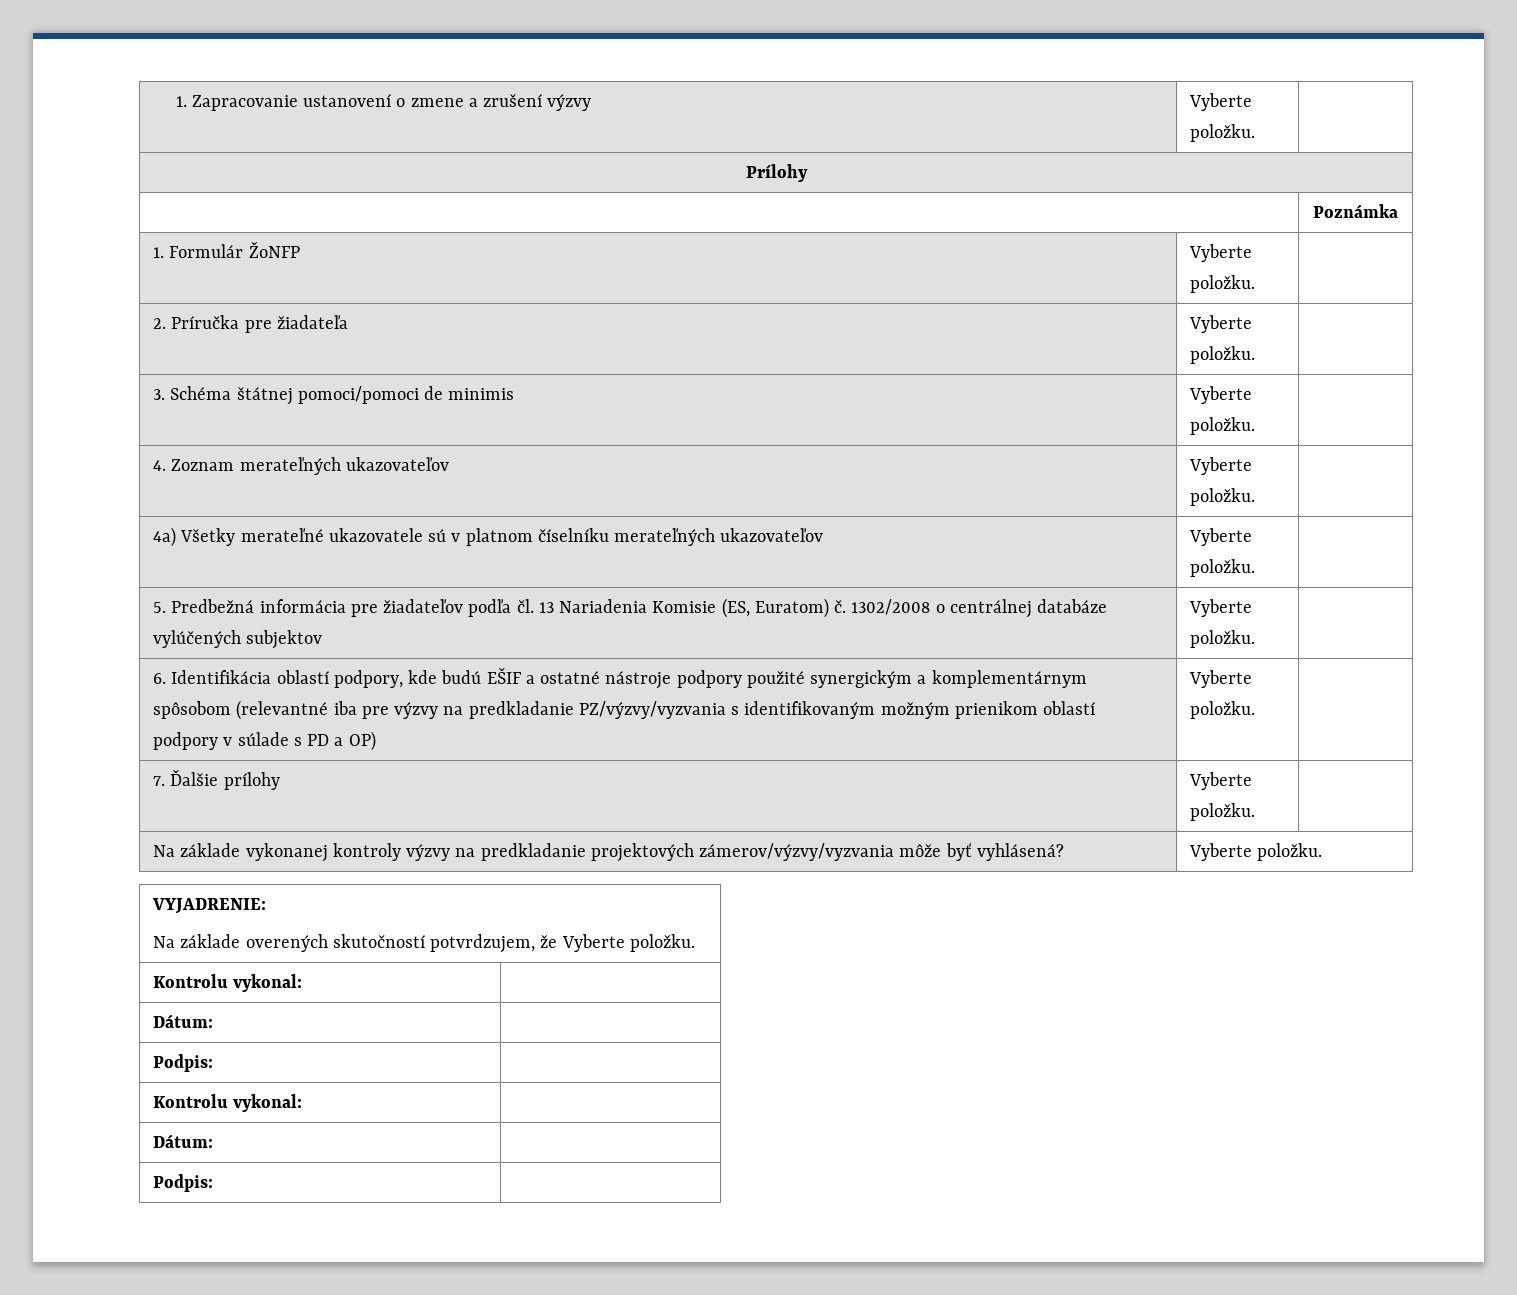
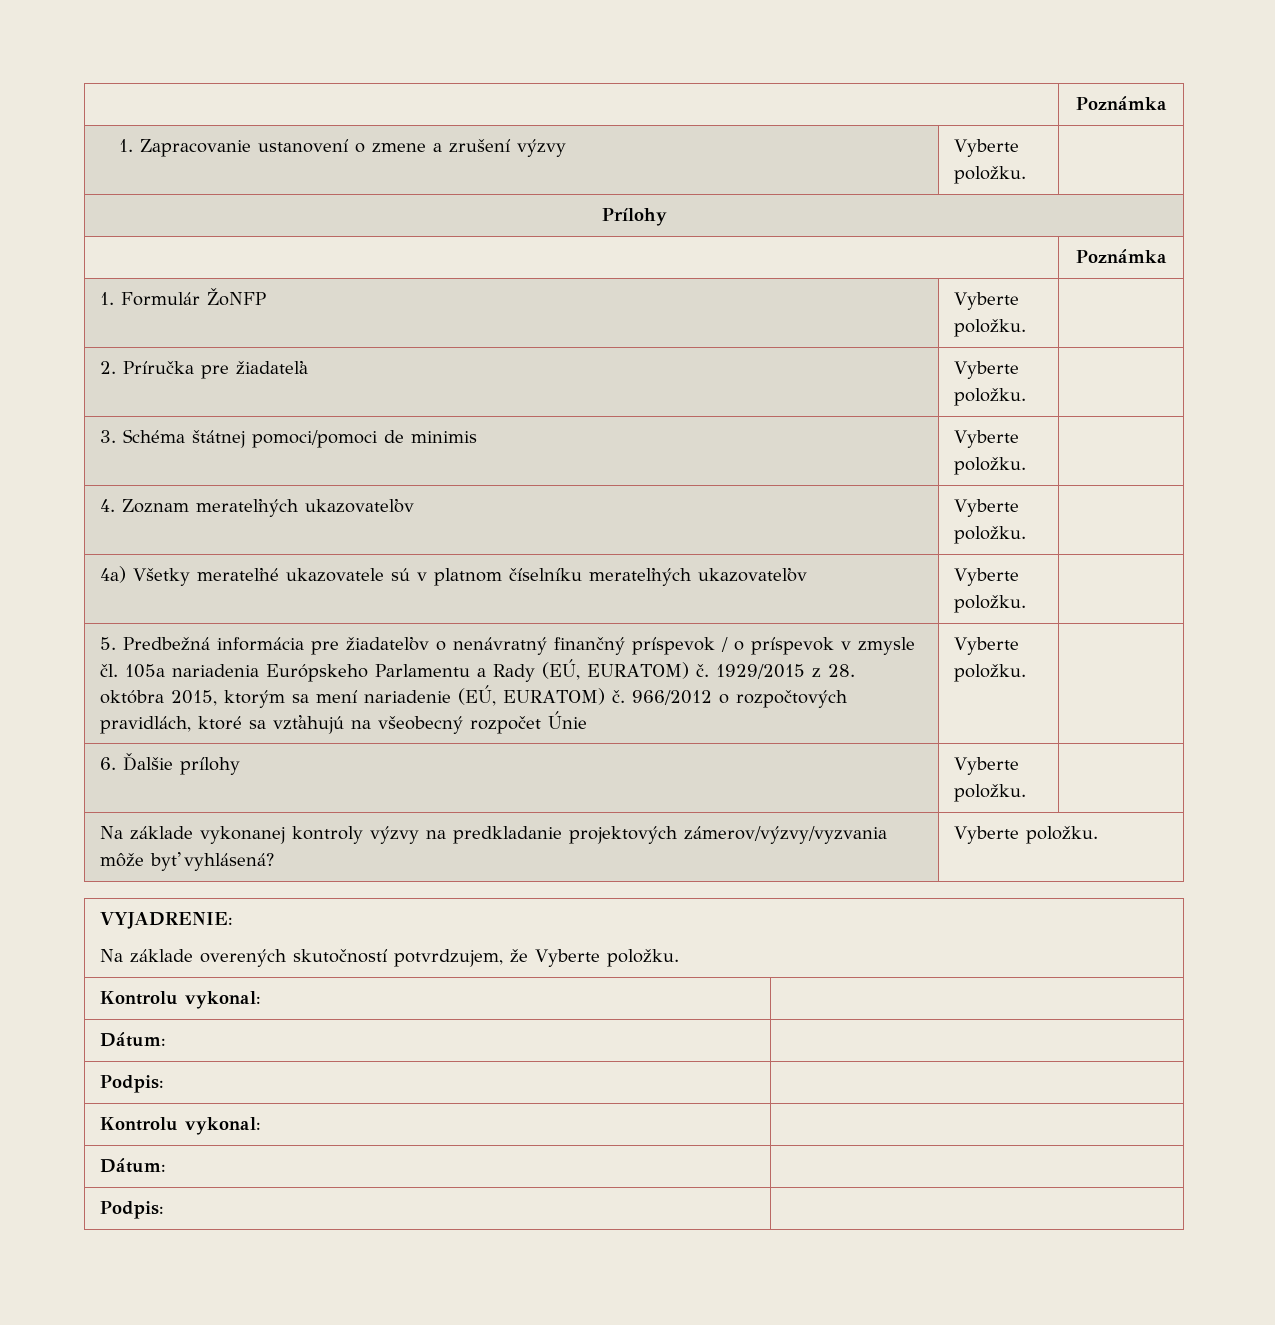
(175, 101) none -> [1075,96,1167,110] | Poznámka //
[468,598,1108,618] [152,630,323,649] [1188,599,1252,617] [1189,630,1255,648] [152,668,1087,689] [152,700,1096,720] [152,731,376,751] [1188,670,1252,688] [1189,701,1255,719] [152,776,165,786] podľa čl. 13 Nariadenia Komisie (ES, Euratom) č. 1302/2008 o centrálnej databáze vylúčených subjektov | Vyberte položku. | // 6. Identifikácia oblastí podpory, kde budú EŠIF a ostatné nástroje podpory použité synergickým a komplementárnym spôsobom (relevantné iba pre výzvy na predkladanie PZ/výzvy/vyzvania s identifikovaným možným prienikom oblastí podpory v súlade s PD a OP) | Vyberte položku. | // 7. -> [436,637,916,655] [100,659,855,682] [100,685,847,708] [100,711,588,734] [954,637,1020,655] [954,664,1027,682] [100,757,117,770] o nenávratný finančný príspevok / o príspevok v zmysle čl. 105a nariadenia Európskeho Parlamentu a Rady (EÚ, EURATOM) č. 1929/2015 z 28. októbra 2015, ktorým sa mení nariadenie (EÚ, EURATOM) č. 966/2012 o rozpočtových pravidlách, ktoré sa vzťahujú na všeobecný rozpočet Únie | Vyberte položku. | // 6.

